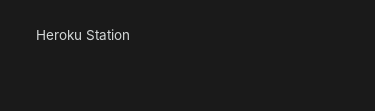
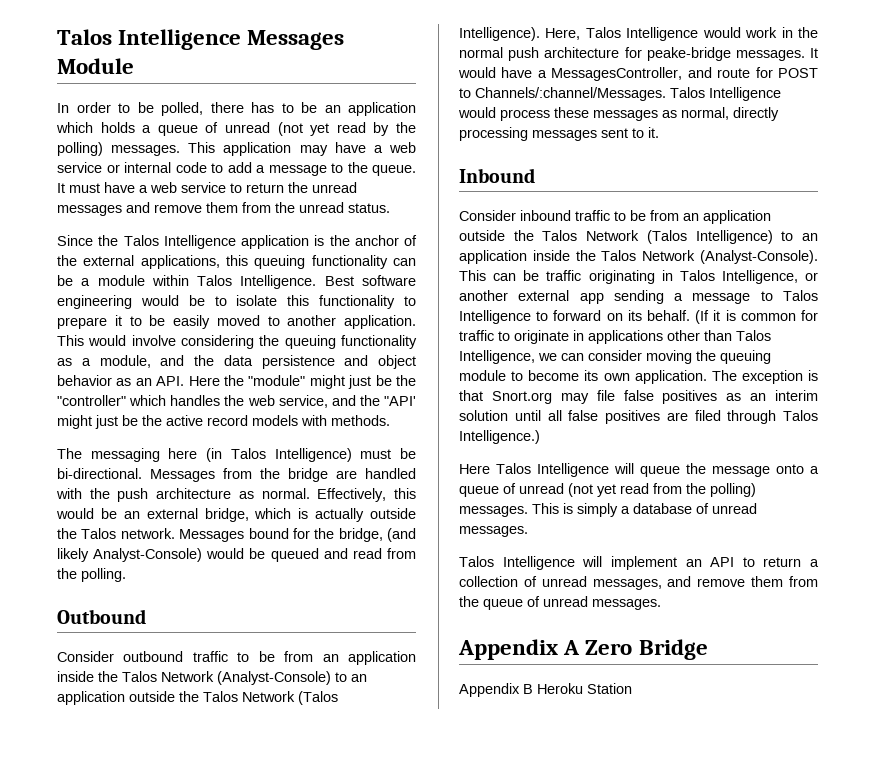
(36, 35) none -> [57,29,345,50] [57,58,134,74] [57,102,416,116] [56,122,416,136] [57,142,417,156] [57,162,416,176] [57,182,357,193] [57,202,390,216] [57,235,417,249] [57,255,417,269] [57,275,416,289] [57,295,416,309] [57,315,416,329] [57,335,417,349] [57,355,416,369] [57,375,416,389] [57,395,416,408] [57,415,390,429] [57,448,417,462] [57,468,416,482] [56,488,416,502] [56,508,416,522] [57,528,416,542] [57,548,417,562] [57,568,126,582] [57,609,146,624] [57,651,416,665] [57,671,367,685] [57,691,338,705] [459,27,818,41] [459,47,818,61] [458,67,818,81] [459,87,781,101] [458,107,779,121] [459,127,659,141] [459,168,535,183] [459,210,771,224] [459,230,818,244] [459,250,818,264] [459,270,818,284] [459,290,818,304] [459,310,818,324] [459,330,771,344] [459,350,771,364] [459,370,818,384] [459,390,818,404] [459,410,818,424] [459,430,540,444] [459,463,819,477] [459,483,756,497] [459,503,757,517] [459,526,528,537] [459,556,819,570] [459,576,818,590] [459,596,661,610] [458,639,708,660] [459,683,533,697] Talos Intelligence Messages Module // In order to be polled, there has to be an application which holds a queue of unread (not yet read by the polling) messages. This application may have a web service or internal code to add a message to the queue. It must have a web service to return the unread messages and remove them from the unread status. // Since the Talos Intelligence application is the anchor of the external applications, this queuing functionality can be a module within Talos Intelligence. Best software engineering would be to isolate this functionality to prepare it to be easily moved to another application. This would involve considering the queuing functionality as a module, and the data persistence and object behavior as an API. Here the "module" might just be the "controller" which handles the web service, and the "API' might just be the active record models with methods. // The messaging here (in Talos Intelligence) must be bi-directional. Messages from the bridge are handled with the push architecture as normal. Effectively, this would be an external bridge, which is actually outside the Talos network. Messages bound for the bridge, (and likely Analyst-Console) would be queued and read from the polling. // Outbound // Consider outbound traffic to be from an application inside the Talos Network (Analyst-Console) to an application outside the Talos Network (Talos Intelligence). Here, Talos Intelligence would work in the normal push architecture for peake-bridge messages. It would have a MessagesController, and route for POST to Channels/:channel/Messages. Talos Intelligence would process these messages as normal, directly processing messages sent to it. // Inbound // Consider inbound traffic to be from an application outside the Talos Network (Talos Intelligence) to an application inside the Talos Network (Analyst-Console). This can be traffic originating in Talos Intelligence, or another external app sending a message to Talos Intelligence to forward on its behalf. (If it is common for traffic to originate in applications other than Talos Intelligence, we can consider moving the queuing module to become its own application. The exception is that Snort.org may file false positives as an interim solution until all false positives are filed through Talos Intelligence.) // Here Talos Intelligence will queue the message onto a queue of unread (not yet read from the polling) messages. This is simply a database of unread messages. // Talos Intelligence will implement an API to return a collection of unread messages, and remove them from the queue of unread messages. // Appendix A Zero Bridge // Appendix B

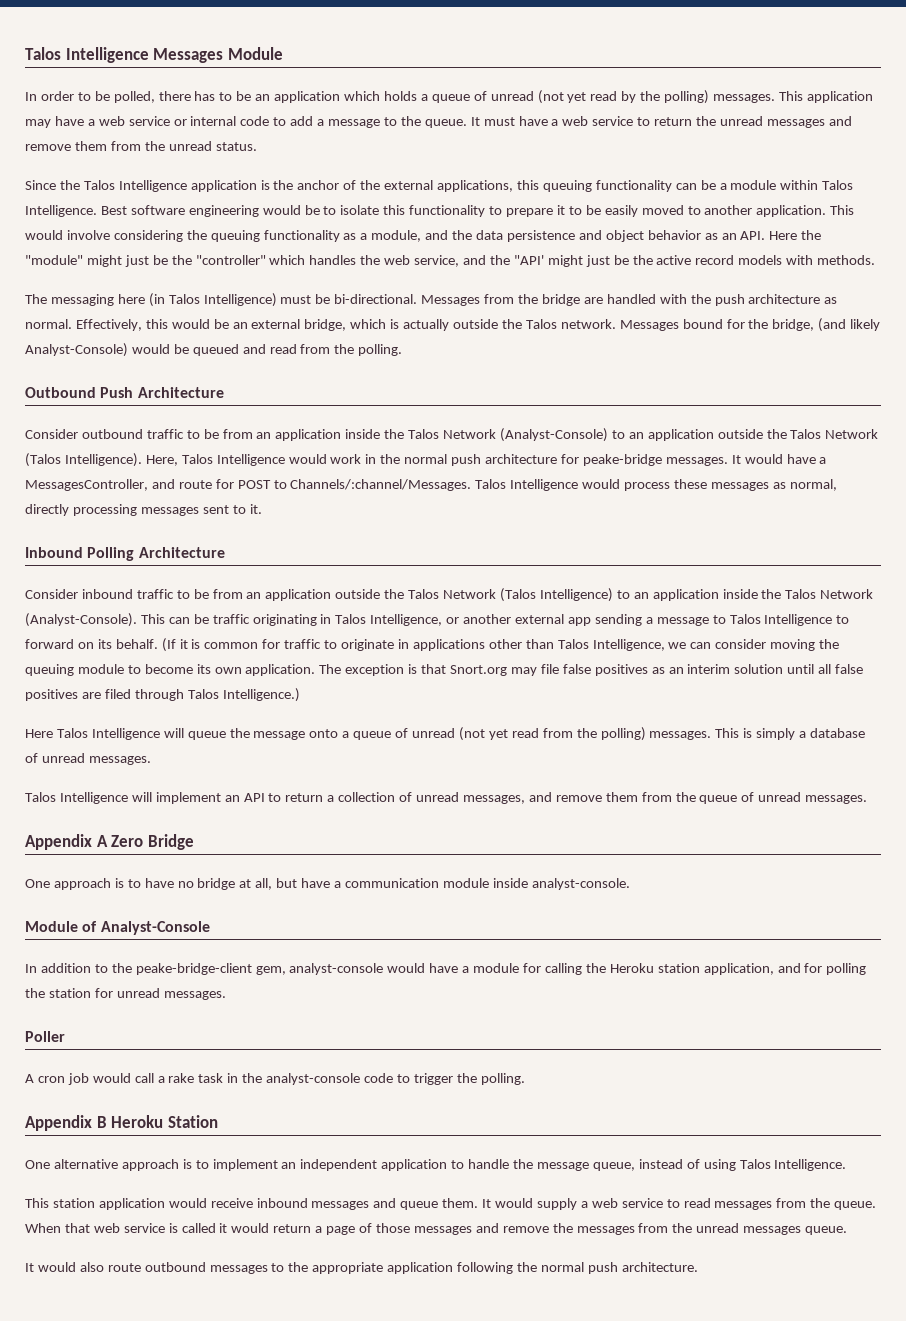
(146, 616) none -> [100,387,224,398] Push Architecture
(535, 175) none -> [87,547,225,561] Polling Architecture
[459,683,632,697] Appendix B Heroku Station -> [25,878,630,890] [25,921,210,935] [25,963,867,975] [25,988,226,1000] [25,1031,65,1042] [25,1073,525,1085] [25,1115,218,1131] [25,1159,847,1171] [25,1198,877,1210] [25,1223,848,1235] [25,1262,698,1274] One approach is to have no bridge at all, but have a communication module inside analyst-console. // Module of Analyst-Console // In addition to the peake-bridge-client gem, analyst-console would have a module for calling the Heroku station application, and for polling the station for unread messages. // Poller // A cron job would call a rake task in the analyst-console code to trigger the polling. // Appendix B Heroku Station // One alternative approach is to implement an independent application to handle the message queue, instead of using Talos Intelligence. // This station application would receive inbound messages and queue them. It would supply a web service to read messages from the queue. When that web service is called it would return a page of those messages and remove the messages from the unread messages queue. // It would also route outbound messages to the appropriate application following the normal push architecture.

